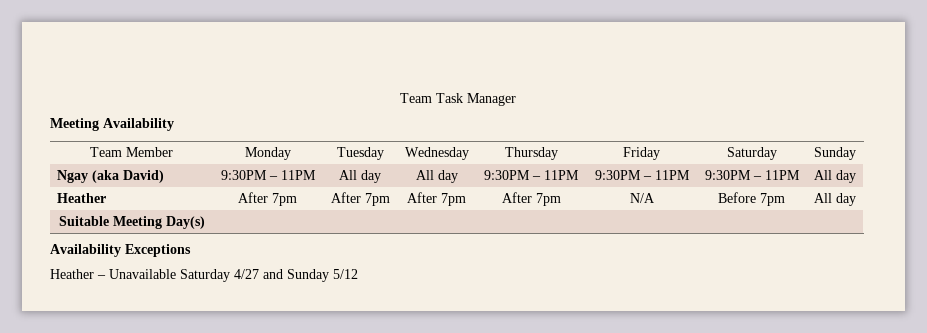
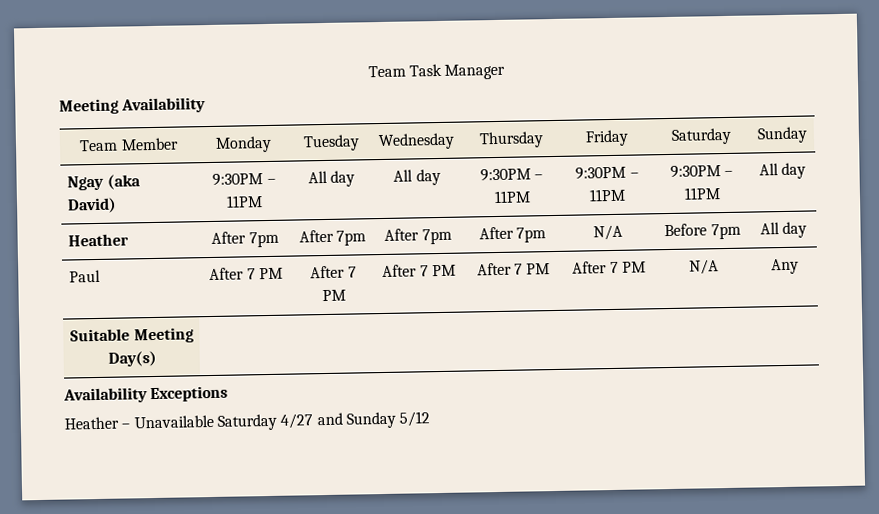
(856, 199) none -> [69,269,102,283] [209,267,283,281] [310,265,357,279] [321,289,346,302] [382,264,456,278] [476,262,551,276] [572,261,646,274] [688,259,719,275] [770,258,799,275] // Paul | After 7 PM | After 7 PM | After 7 PM | After 7 PM | After 7 PM | N/A | Any

